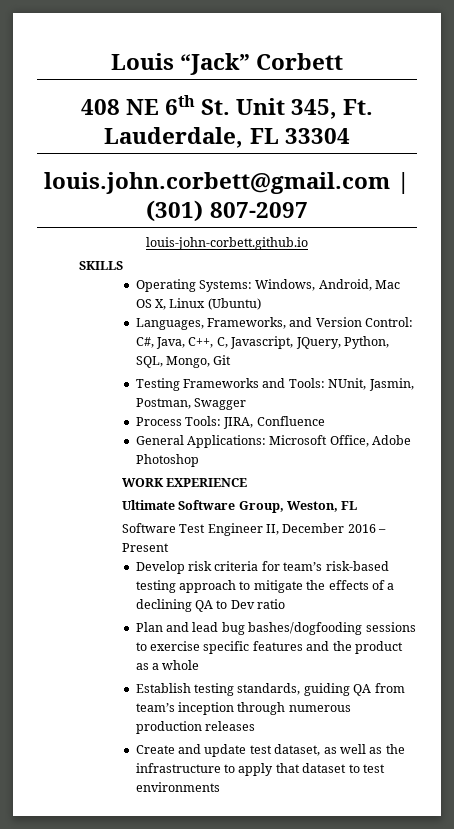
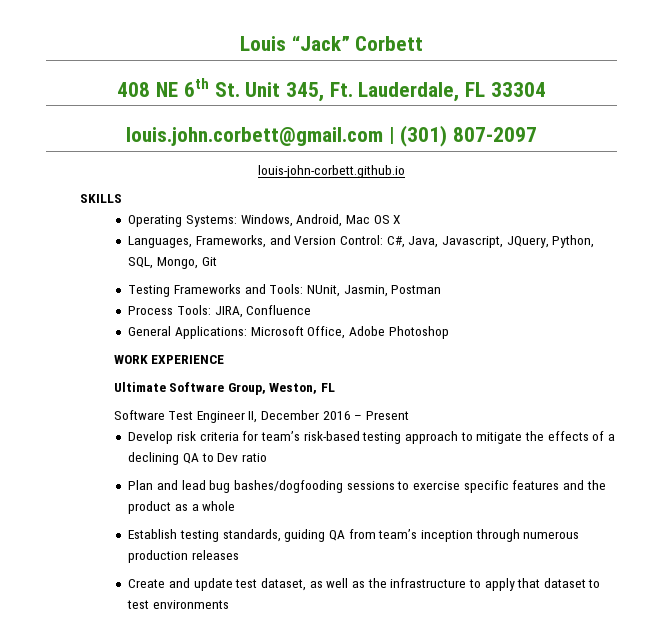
[155,298,261,310] X, Linux (Ubuntu) -> [393,215,401,224] X
[188,337,228,348] C++, C, -> (439, 242) none
[135,398,247,410] Postman, Swagger -> [391,285,442,294] Postman

